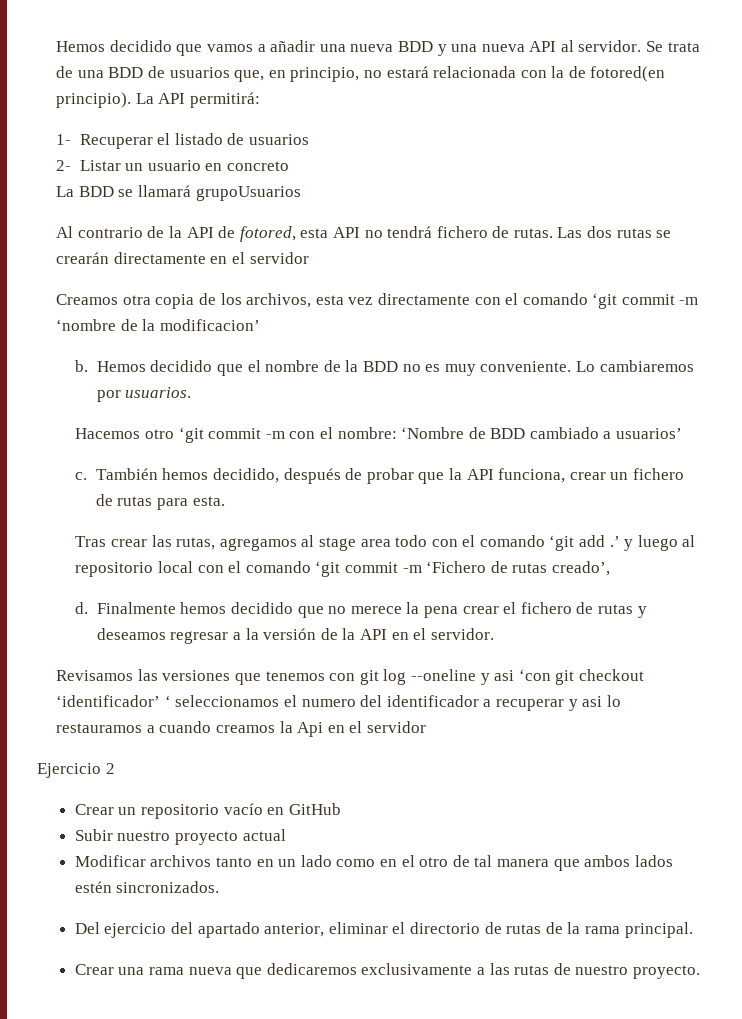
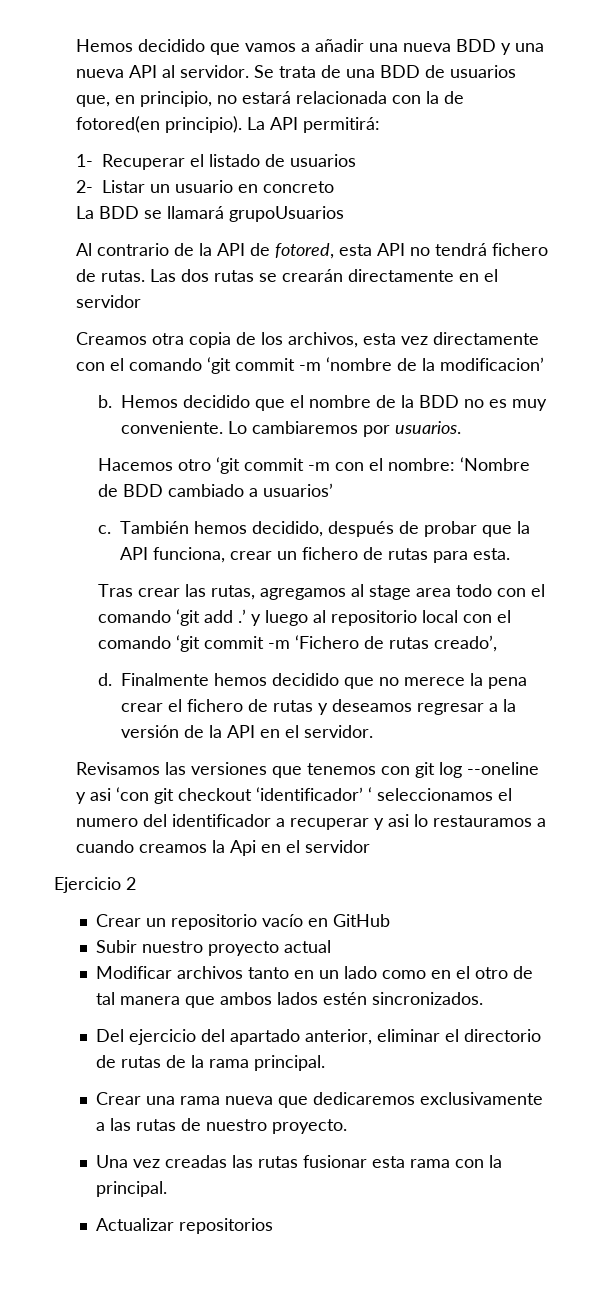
(700, 972) none -> [95,1155,502,1168] [95,1181,167,1197] [95,1218,273,1234] // Una vez creadas las rutas fusionar esta rama con la principal. // Actualizar repositorios

